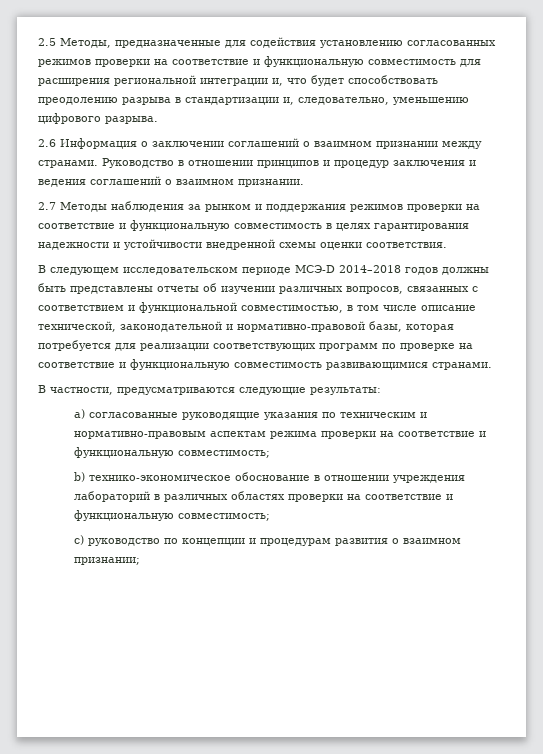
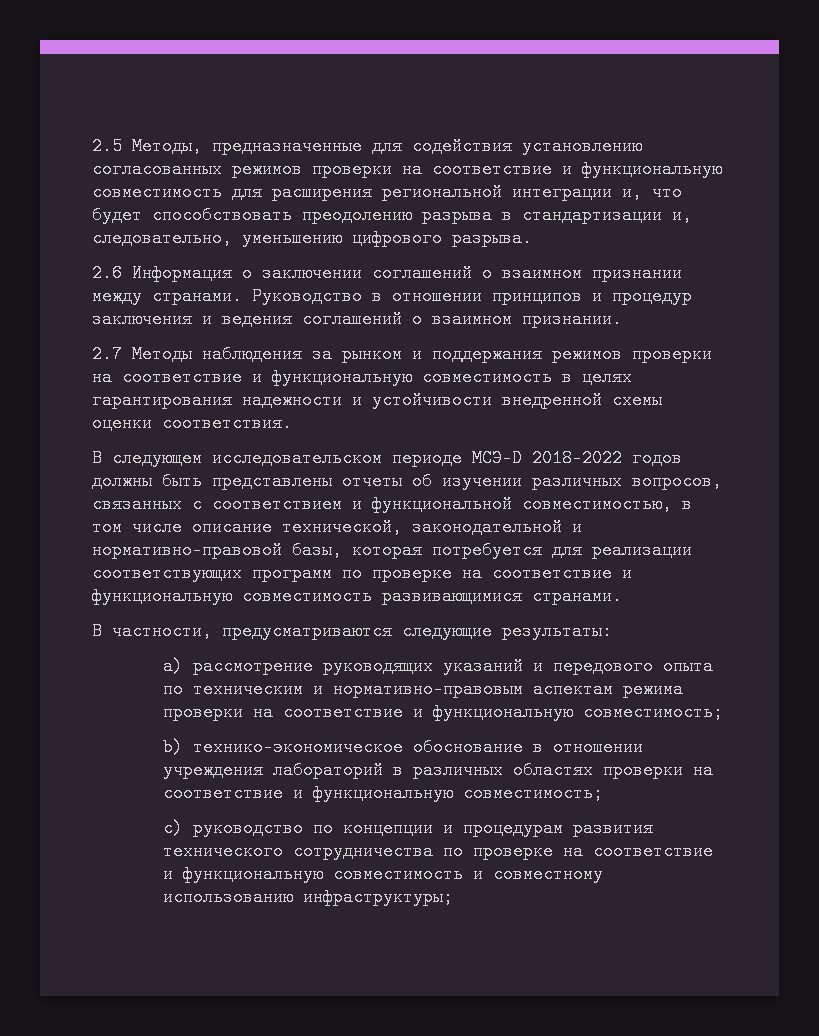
[339,265,401,273] 2014–2018 -> [532,449,622,467] 2018–2022
[89,412,319,420] согласованные руководящие указания -> [193,659,714,675] рассмотрение руководящих указаний и передового опыта
[392,538,462,544] [74,557,141,565] о взаимном признании; -> [163,844,714,860] [163,867,604,883] [163,888,454,906] технического сотрудничества по проверке на соответствие и функциональную совместимость и совместному использованию инфраструктуры;

